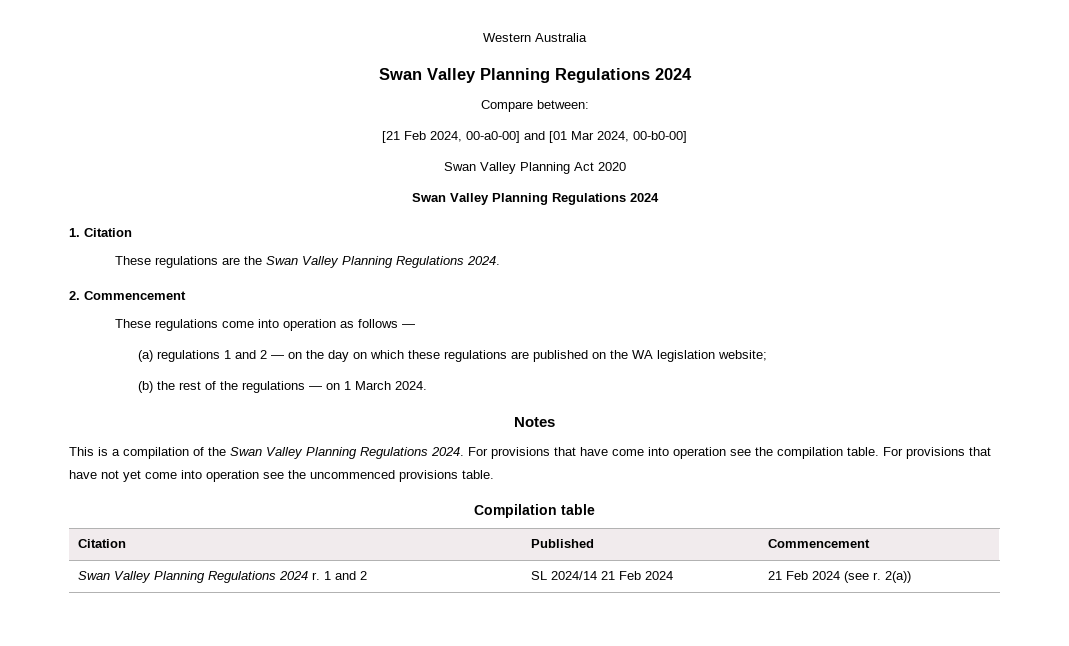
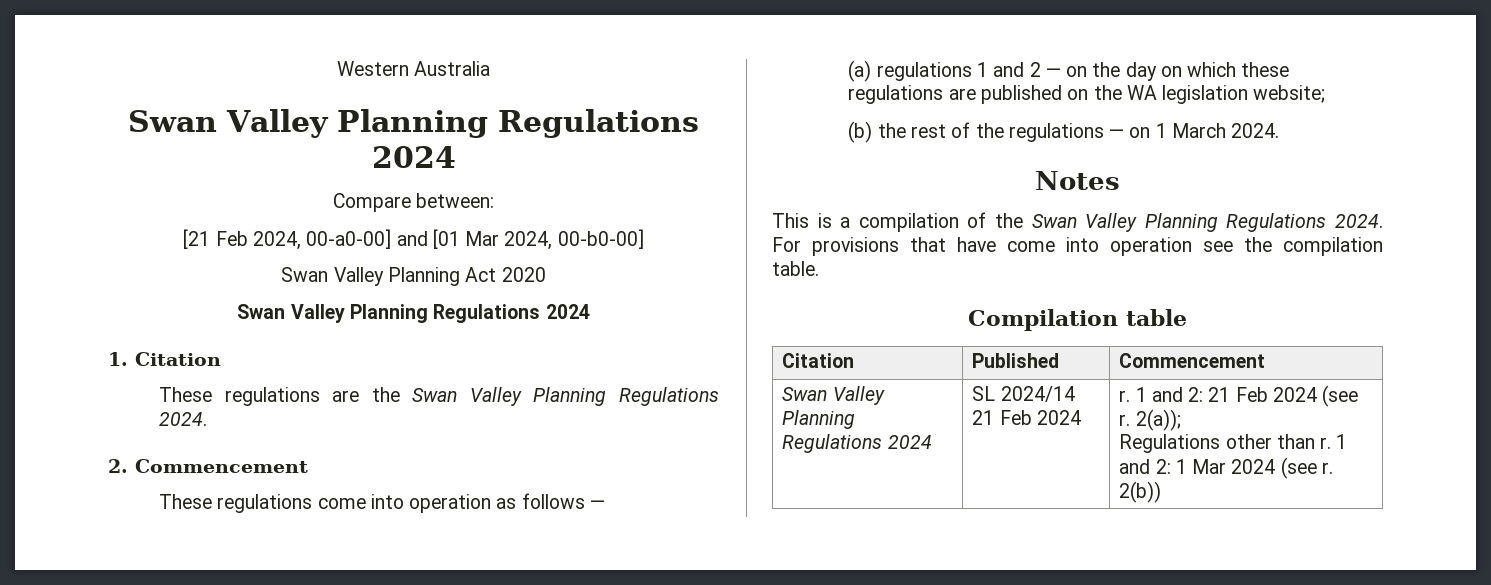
[883,447,991,459] [69,470,494,482] For provisions that have not yet come into operation see the uncommenced provisions table. -> (819, 268) none
[311,571,367,580] r. 1 and 2 -> (932, 442) none
(673, 575) none -> [1119,387,1204,402] r. 1 and 2:
[884,571,911,583] 2(a)) -> [1135,409,1181,431] [1119,434,1348,453] [1119,457,1333,479] [1119,481,1162,503] 2(a)); // Regulations other than r. 1 and 2: 1 Mar 2024 (see r. 2(b))

